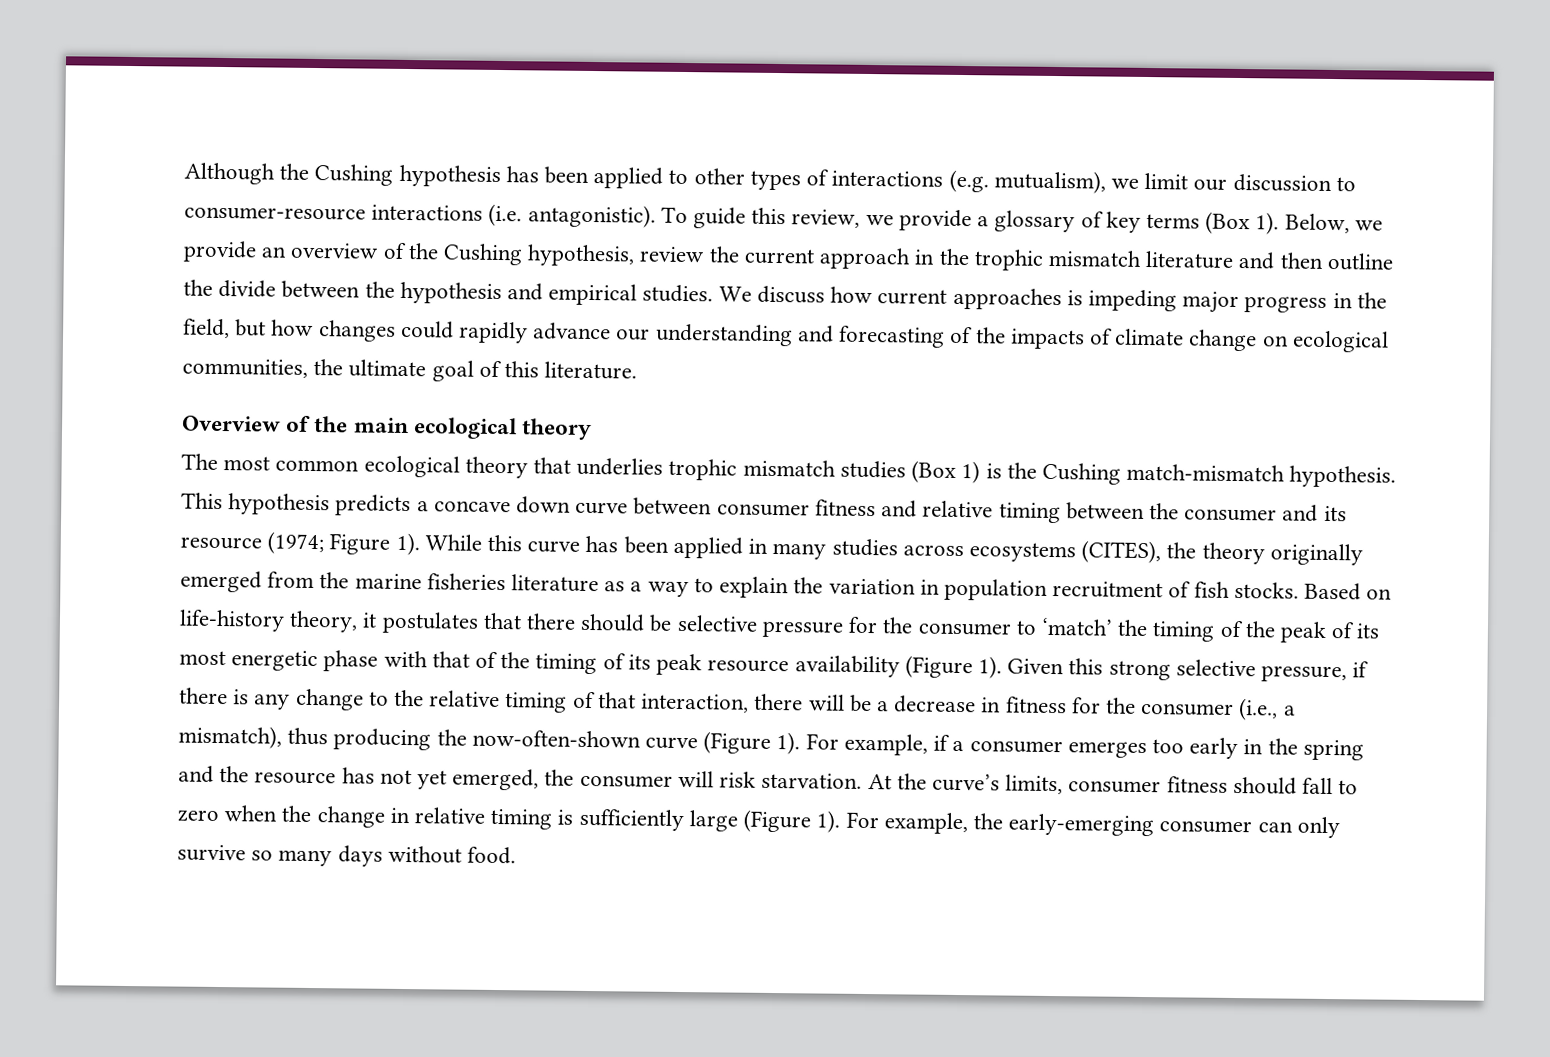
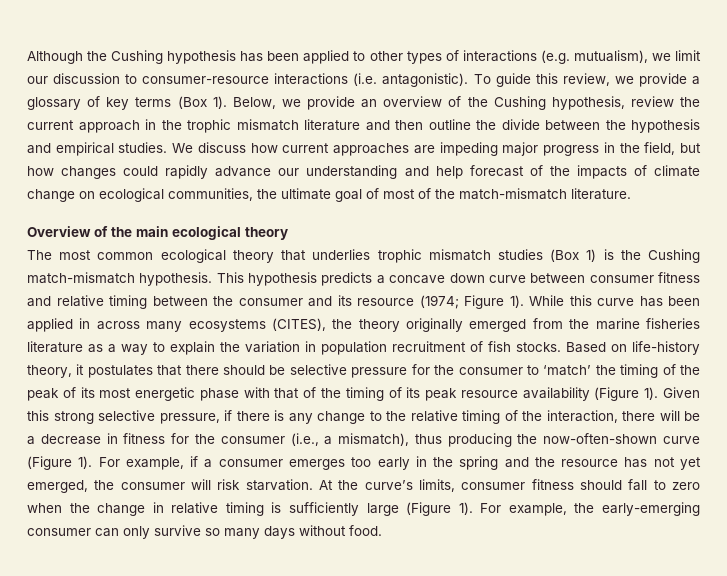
[1066,290,1083,306] is -> [413,145,435,154] are
[838,325,946,348] forecasting -> [435,165,524,179] help forecast
[504,361,540,378] this -> [383,188,567,200] most of the match-mismatch
[772,538,964,560] many studies across -> [96,321,183,332] across many
[597,692,636,709] that -> [522,411,542,421] the

